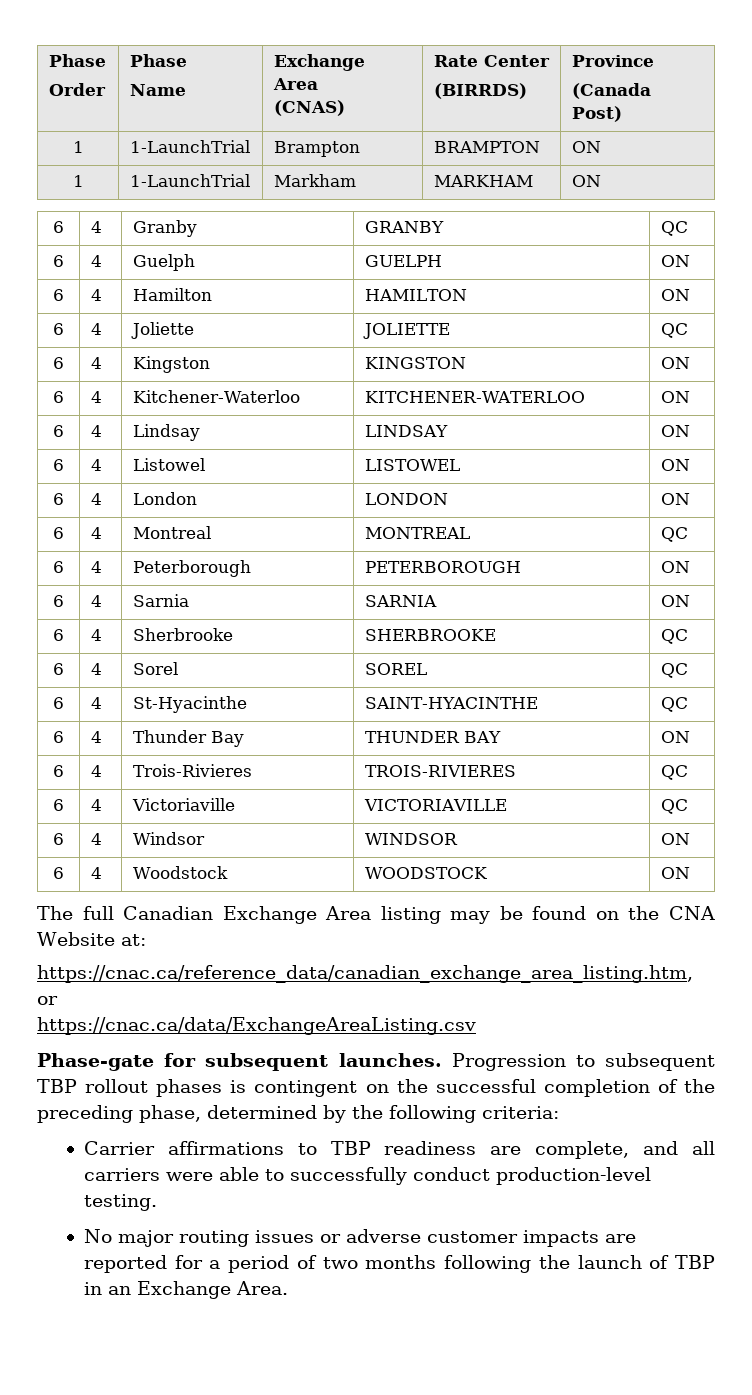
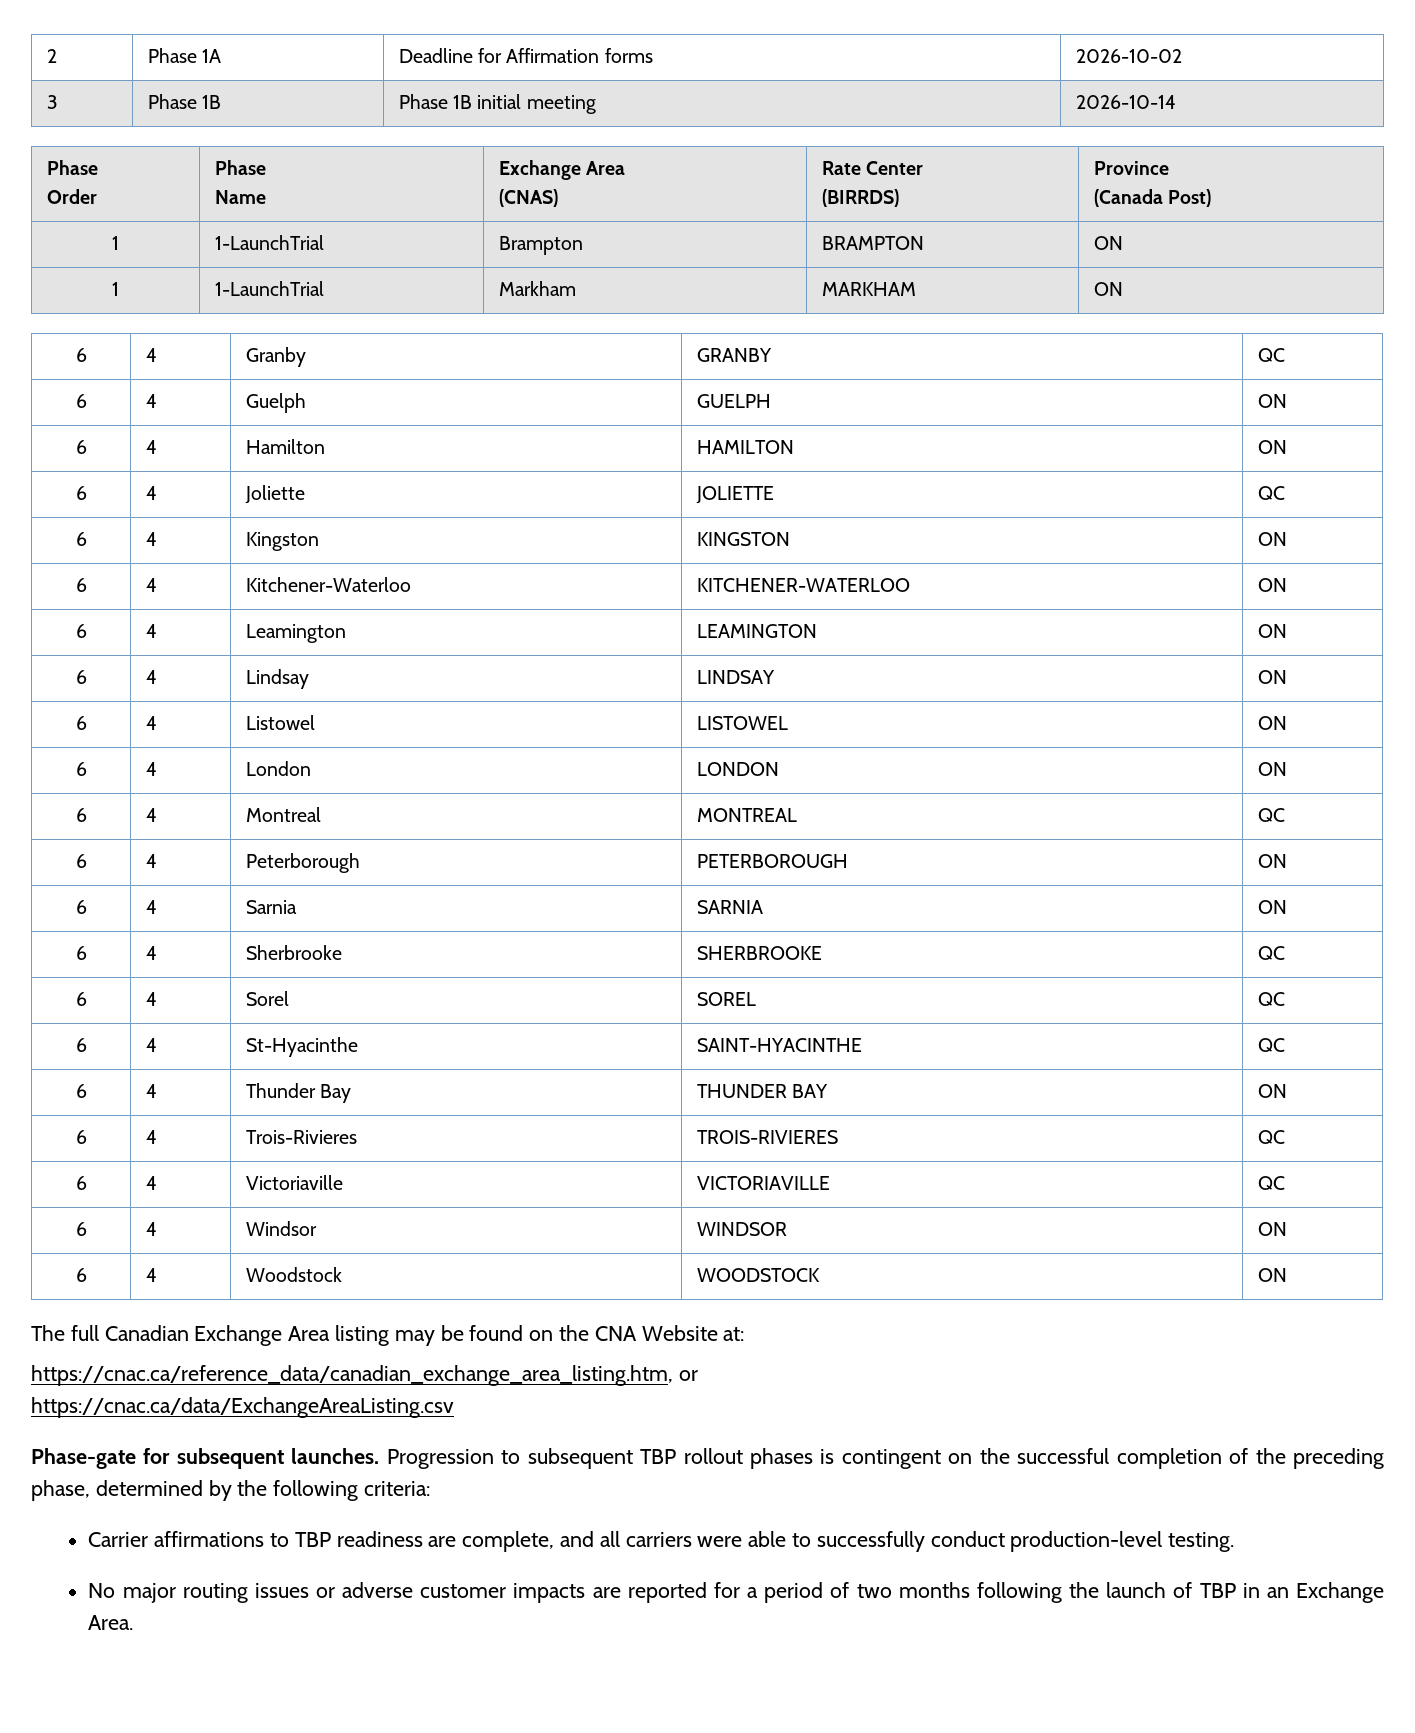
(48, 60) none -> [46,49,57,63] [147,48,222,63] [398,48,653,63] [1075,49,1182,63] [46,95,58,109] [147,94,222,109] [398,94,596,114] [1075,95,1176,109] 2 | Phase 1A | Deadline for Affirmation forms | 2026-10-02 // 3 | Phase 1B | Phase 1B initial meeting | 2026-10-14 //
(690, 397) none -> [75,624,87,638] [145,624,157,638] [245,624,346,643] [696,624,817,638] [1257,624,1287,638] // 6 | 4 | Leamington | LEAMINGTON | ON

